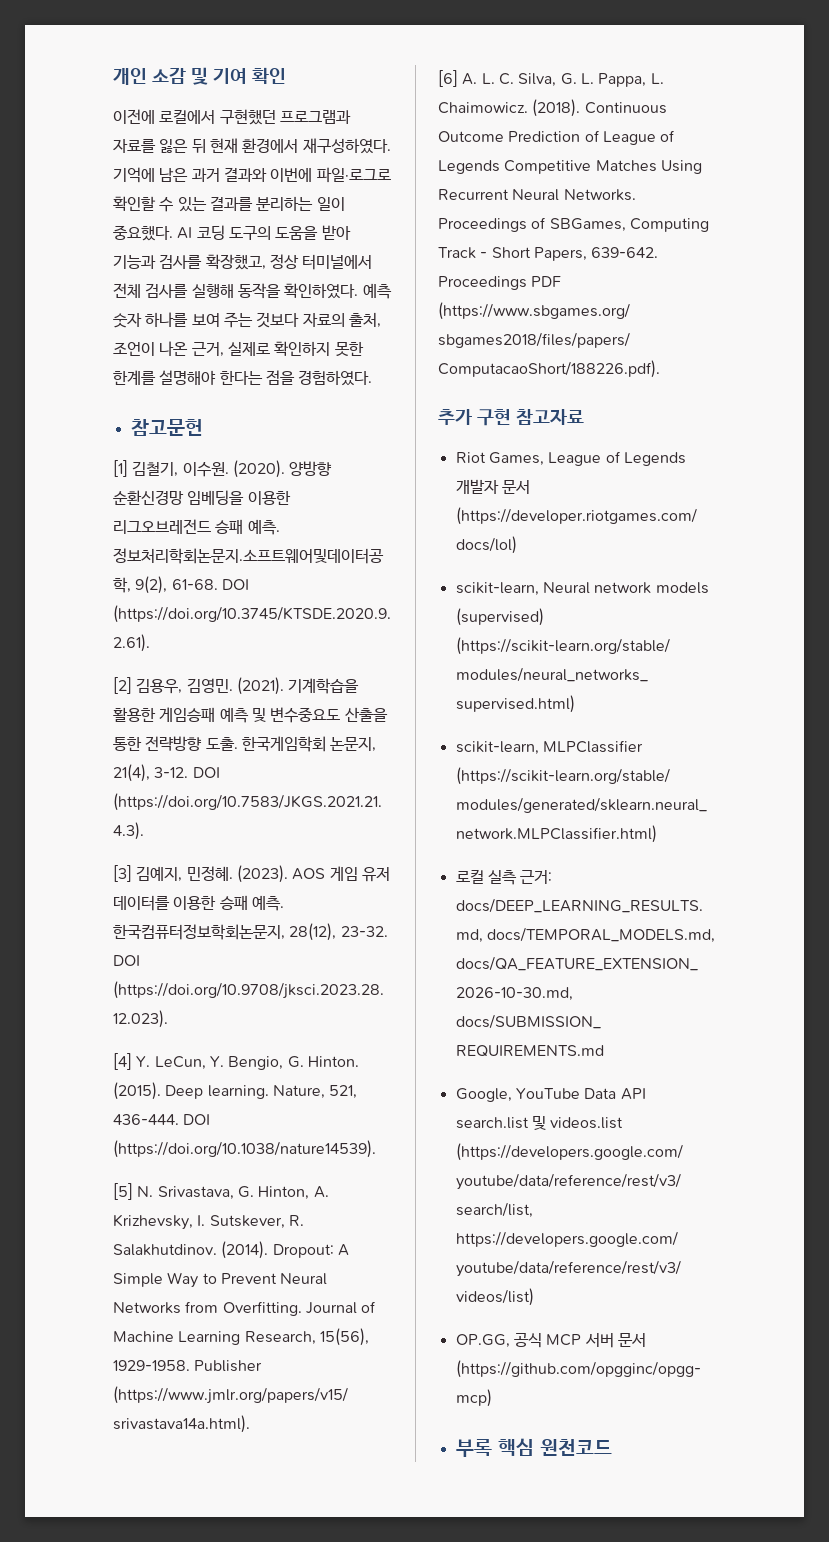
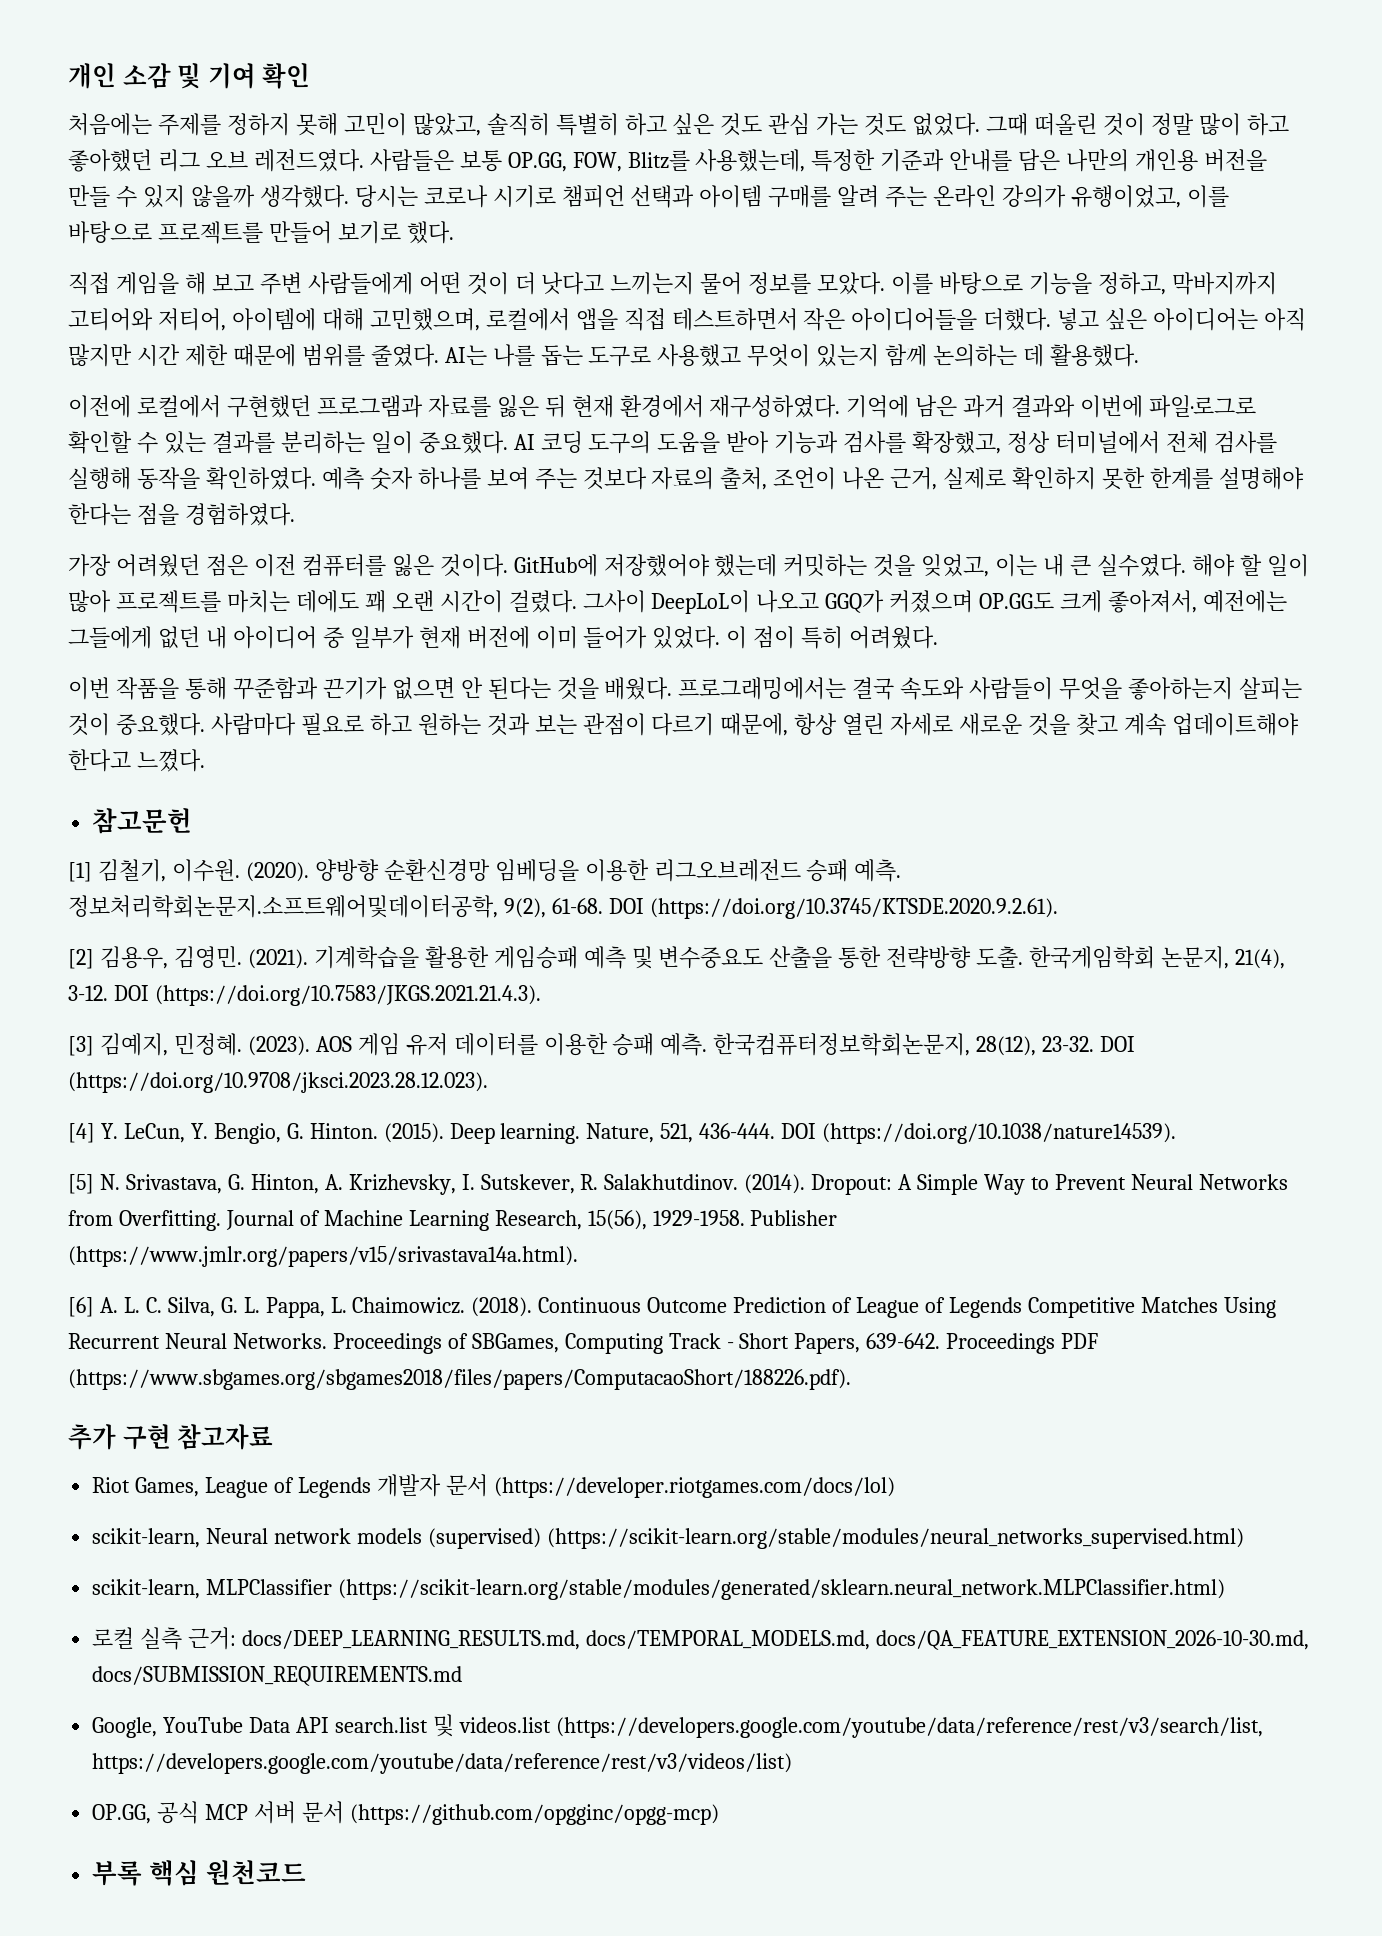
(286, 76) none -> [68,113,1289,136] [68,149,1268,172] [68,185,1229,208] [68,221,454,244] [68,272,1277,295] [68,308,1307,331] [68,344,1140,367] // 처음에는 주제를 정하지 못해 고민이 많았고, 솔직히 특별히 하고 싶은 것도 관심 가는 것도 없었다. 그때 떠올린 것이 정말 많이 하고 좋아했던 리그 오브 레전드였다. 사람들은 보통 OP.GG, FOW, Blitz를 사용했는데, 특정한 기준과 안내를 담은 나만의 개인용 버전을 만들 수 있지 않을까 생각했다. 당시는 코로나 시기로 챔피언 선택과 아이템 구매를 알려 주는 온라인 강의가 유행이었고, 이를 바탕으로 프로젝트를 만들어 보기로 했다. // 직접 게임을 해 보고 주변 사람들에게 어떤 것이 더 낫다고 느끼는지 물어 정보를 모았다. 이를 바탕으로 기능을 정하고, 막바지까지 고티어와 저티어, 아이템에 대해 고민했으며, 로컬에서 앱을 직접 테스트하면서 작은 아이디어들을 더했다. 넣고 싶은 아이디어는 아직 많지만 시간 제한 때문에 범위를 줄였다. AI는 나를 돕는 도구로 사용했고 무엇이 있는지 함께 논의하는 데 활용했다.
(373, 378) none -> [68,554,1309,577] [68,590,1288,614] [68,626,939,649] [68,677,1303,700] [68,713,1299,736] [68,749,205,772] // 가장 어려웠던 점은 이전 컴퓨터를 잃은 것이다. GitHub에 저장했어야 했는데 커밋하는 것을 잊었고, 이는 내 큰 실수였다. 해야 할 일이 많아 프로젝트를 마치는 데에도 꽤 오랜 시간이 걸렸다. 그사이 DeepLoL이 나오고 GGQ가 커졌으며 OP.GG도 크게 좋아져서, 예전에는 그들에게 없던 내 아이디어 중 일부가 현재 버전에 이미 들어가 있었다. 이 점이 특히 어려웠다. // 이번 작품을 통해 꾸준함과 끈기가 없으면 안 된다는 것을 배웠다. 프로그래밍에서는 결국 속도와 사람들이 무엇을 좋아하는지 살피는 것이 중요했다. 사람마다 필요로 하고 원하는 것과 보는 관점이 다르기 때문에, 항상 열린 자세로 새로운 것을 찾고 계속 업데이트해야 한다고 느꼈다.

